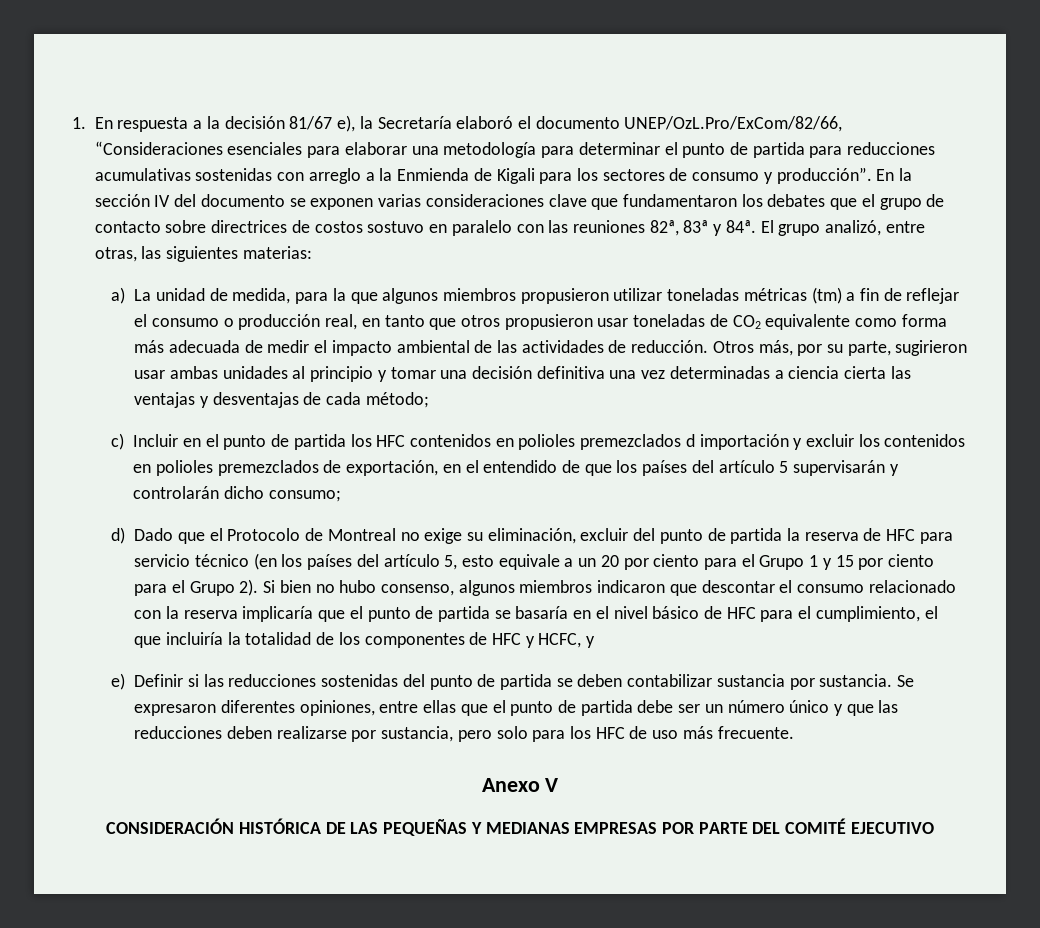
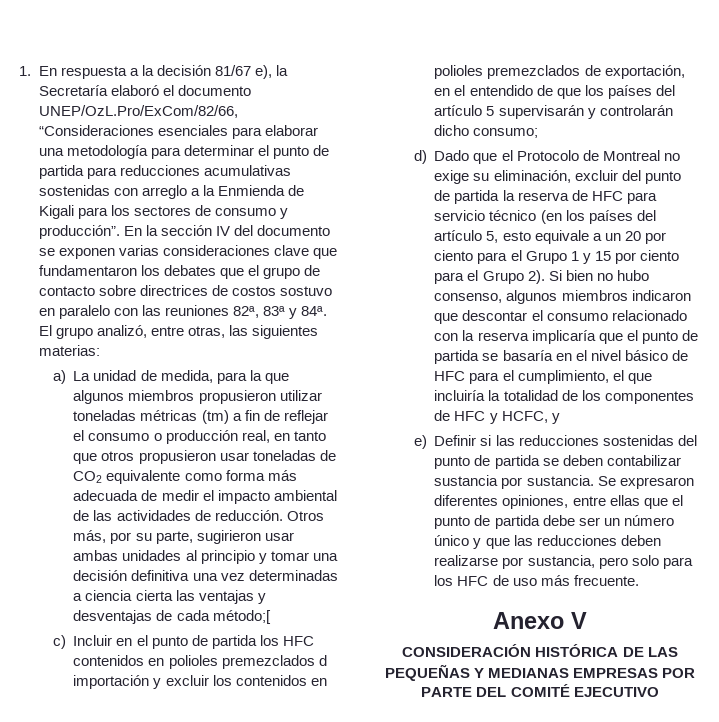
[365,392,429,408] método; -> [212,610,271,624] método;[

